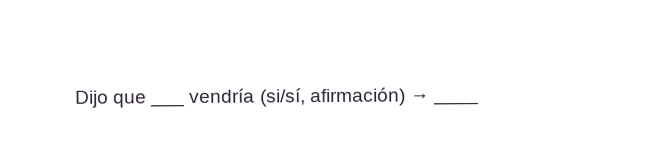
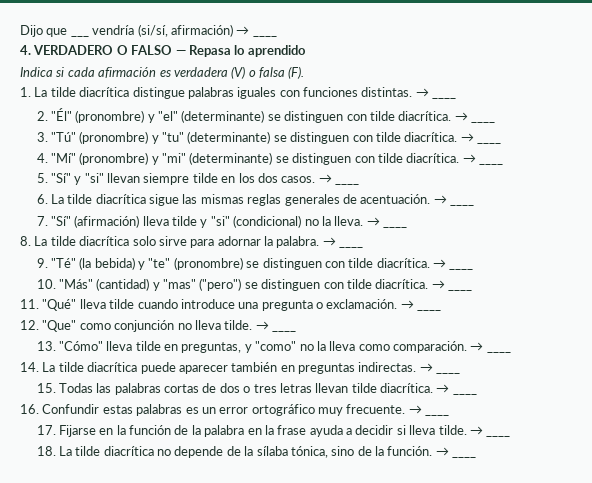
(479, 103) none -> [20,45,306,57] [20,66,305,79] [20,87,429,99] [432,97,457,99] [36,108,468,123] [471,121,496,123] [36,131,474,144] [477,142,502,144] [36,152,476,165] [479,163,504,165] [36,173,332,185] [335,183,360,185] [36,194,447,206] [450,204,475,206] [36,215,380,228] [383,226,408,228] [20,236,336,248] [339,246,364,248] [36,257,447,270] [449,268,474,270] [36,278,445,291] [448,289,473,291] [20,299,414,311] [417,309,442,311] [20,320,269,332] [272,330,296,332] [36,341,484,353] [486,351,511,353] [20,362,433,374] [436,372,461,374] [36,383,450,395] [452,393,477,395] [20,404,422,416] [425,414,450,416] [36,425,483,437] [486,435,511,437] [36,446,449,458] [452,456,477,458] // 4. VERDADERO O FALSO — Repasa lo aprendido // Indica si cada afirmación es verdadera (V) o falsa (F). // 1. La tilde diacrítica distingue palabras iguales con funciones distintas. → ____ // 2. "Él" (pronombre) y "el" (determinante) se distinguen con tilde diacrítica. → ____ // 3. "Tú" (pronombre) y "tu" (determinante) se distinguen con tilde diacrítica. → ____ // 4. "Mí" (pronombre) y "mi" (determinante) se distinguen con tilde diacrítica. → ____ // 5. "Sí" y "si" llevan siempre tilde en los dos casos. → ____ // 6. La tilde diacrítica sigue las mismas reglas generales de acentuación. → ____ // 7. "Sí" (afirmación) lleva tilde y "si" (condicional) no la lleva. → ____ // 8. La tilde diacrítica solo sirve para adornar la palabra. → ____ // 9. "Té" (la bebida) y "te" (pronombre) se distinguen con tilde diacrítica. → ____ // 10. "Más" (cantidad) y "mas" ("pero") se distinguen con tilde diacrítica. → ____ // 11. "Qué" lleva tilde cuando introduce una pregunta o exclamación. → ____ // 12. "Que" como conjunción no lleva tilde. → ____ // 13. "Cómo" lleva tilde en preguntas, y "como" no la lleva como comparación. → ____ // 14. La tilde diacrítica puede aparecer también en preguntas indirectas. → ____ // 15. Todas las palabras cortas de dos o tres letras llevan tilde diacrítica. → ____ // 16. Confundir estas palabras es un error ortográfico muy frecuente. → ____ // 17. Fijarse en la función de la palabra en la frase ayuda a decidir si lleva tilde. → ____ // 18. La tilde diacrítica no depende de la sílaba tónica, sino de la función. → ____

